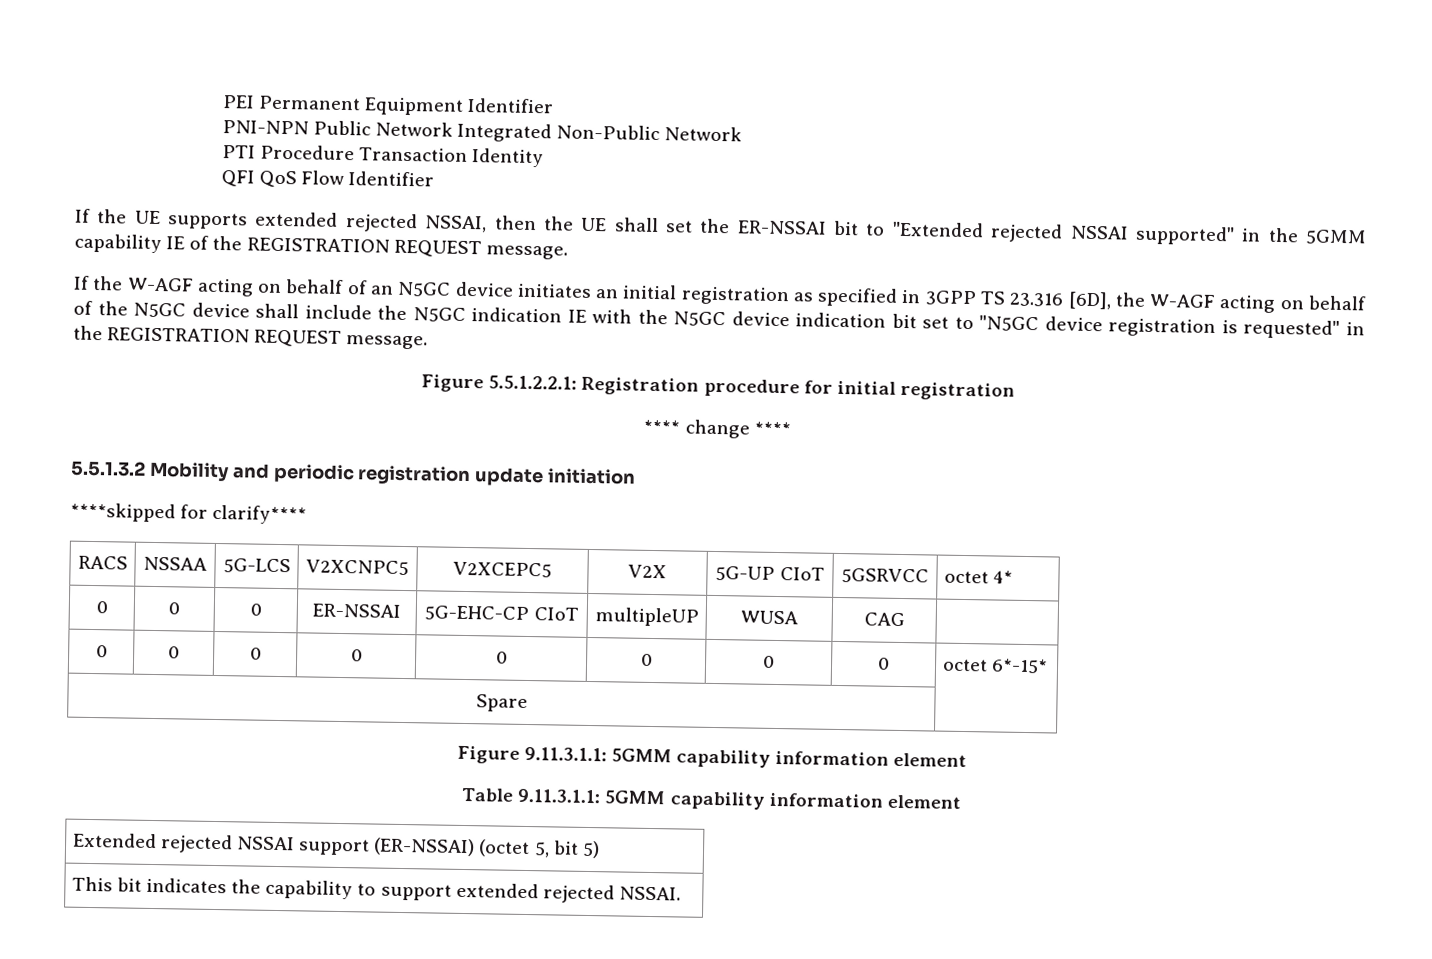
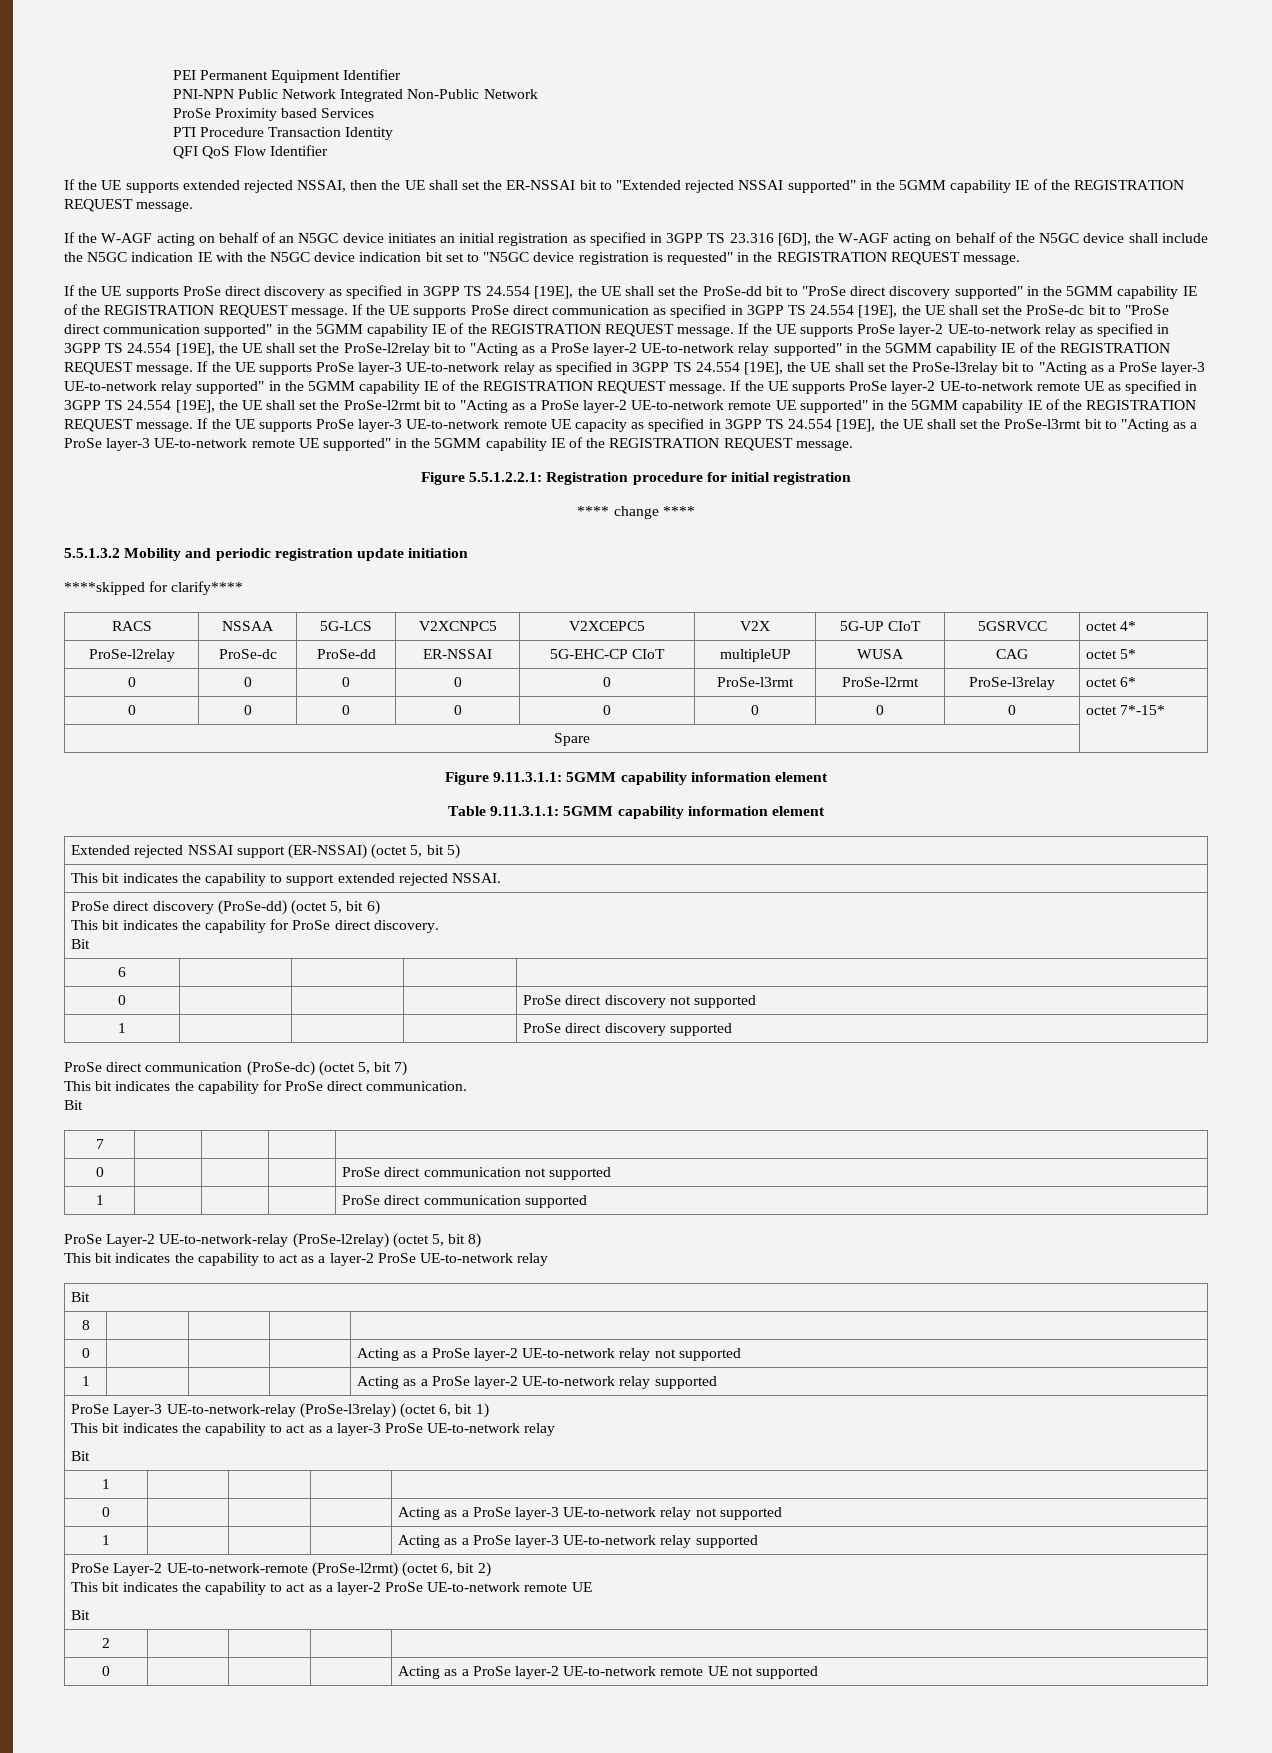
(743, 134) none -> [172,108,375,121] // ProSe Proximity based Services
(429, 342) none -> [64,285,1197,299] [64,304,1169,318] [64,323,1170,337] [64,342,1170,356] [64,361,1206,375] [64,380,1198,394] [64,399,1197,413] [64,418,1198,432] [64,437,853,451] // If the UE supports ProSe direct discovery as specified in 3GPP TS 24.554 [19E], the UE shall set the ProSe-dd bit to "ProSe direct discovery supported" in the 5GMM capability IE of the REGISTRATION REQUEST message. If the UE supports ProSe direct communication as specified in 3GPP TS 24.554 [19E], the UE shall set the ProSe-dc bit to "ProSe direct communication supported" in the 5GMM capability IE of the REGISTRATION REQUEST message. If the UE supports ProSe layer-2 UE-to-network relay as specified in 3GPP TS 24.554 [19E], the UE shall set the ProSe-l2relay bit to "Acting as a ProSe layer-2 UE-to-network relay supported" in the 5GMM capability IE of the REGISTRATION REQUEST message. If the UE supports ProSe layer-3 UE-to-network relay as specified in 3GPP TS 24.554 [19E], the UE shall set the ProSe-l3relay bit to "Acting as a ProSe layer-3 UE-to-network relay supported" in the 5GMM capability IE of the REGISTRATION REQUEST message. If the UE supports ProSe layer-2 UE-to-network remote UE as specified in 3GPP TS 24.554 [19E], the UE shall set the ProSe-l2rmt bit to "Acting as a ProSe layer-2 UE-to-network remote UE supported" in the 5GMM capability IE of the REGISTRATION REQUEST message. If the UE supports ProSe layer-3 UE-to-network remote UE capacity as specified in 3GPP TS 24.554 [19E], the UE shall set the ProSe-l3rmt bit to "Acting as a ProSe layer-3 UE-to-network remote UE supported" in the 5GMM capability IE of the REGISTRATION REQUEST message.
[95,601,108,614] [168,602,180,615] [249,603,262,616] 0 | 0 | 0 -> [88,649,175,662] [218,649,277,659] [316,649,376,659] ProSe-l2relay | ProSe-dc | ProSe-dd
(905, 619) none -> [1086,649,1137,659] [127,677,136,687] [243,677,252,687] [342,677,350,687] [453,677,462,687] [603,677,611,687] [717,677,794,687] [842,677,919,687] [969,677,1055,690] [1086,677,1137,687] octet 5* // 0 | 0 | 0 | 0 | 0 | ProSe-l3rmt | ProSe-l2rmt | ProSe-l3relay | octet 6*
[990,658,1048,674] 6*-15* -> [1120,705,1166,715] 7*-15*
(681, 893) none -> [71,900,380,915] [71,919,439,933] [71,939,91,949] [118,967,126,977] [118,995,126,1005] [523,995,756,1008] [118,1023,126,1033] [523,1023,732,1036] [64,1061,408,1076] [64,1080,468,1094] [64,1100,83,1110] [95,1139,104,1149] [95,1167,104,1177] [342,1167,611,1180] [95,1195,104,1205] [342,1195,587,1208] [64,1233,482,1248] [64,1253,549,1266] [71,1292,91,1302] [81,1320,90,1330] [81,1348,90,1358] [357,1348,741,1361] [81,1376,90,1386] [357,1376,717,1389] [71,1403,489,1418] [71,1423,556,1436] [71,1451,91,1461] [102,1479,110,1489] [102,1507,110,1517] [398,1507,782,1520] [102,1535,110,1545] [398,1535,758,1548] [71,1562,491,1577] [71,1582,592,1595] [71,1610,91,1620] [102,1638,110,1648] [102,1666,110,1676] [398,1666,818,1679] // ProSe direct discovery (ProSe-dd) (octet 5, bit 6) // This bit indicates the capability for ProSe direct discovery. // Bit // 6 | | | | // 0 | | | | ProSe direct discovery not supported // 1 | | | | ProSe direct discovery supported // ProSe direct communication (ProSe-dc) (octet 5, bit 7) // This bit indicates the capability for ProSe direct communication. // Bit // 7 | | | | // 0 | | | | ProSe direct communication not supported // 1 | | | | ProSe direct communication supported // ProSe Layer-2 UE-to-network-relay (ProSe-l2relay) (octet 5, bit 8) // This bit indicates the capability to act as a layer-2 ProSe UE-to-network relay // Bit // 8 | | | | // 0 | | | | Acting as a ProSe layer-2 UE-to-network relay not supported // 1 | | | | Acting as a ProSe layer-2 UE-to-network relay supported // ProSe Layer-3 UE-to-network-relay (ProSe-l3relay) (octet 6, bit 1) // This bit indicates the capability to act as a layer-3 ProSe UE-to-network relay // Bit // 1 | | | | // 0 | | | | Acting as a ProSe layer-3 UE-to-network relay not supported // 1 | | | | Acting as a ProSe layer-3 UE-to-network relay supported // ProSe Layer-2 UE-to-network-remote (ProSe-l2rmt) (octet 6, bit 2) // This bit indicates the capability to act as a layer-2 ProSe UE-to-network remote UE // Bit // 2 | | | | // 0 | | | | Acting as a ProSe layer-2 UE-to-network remote UE not supported

